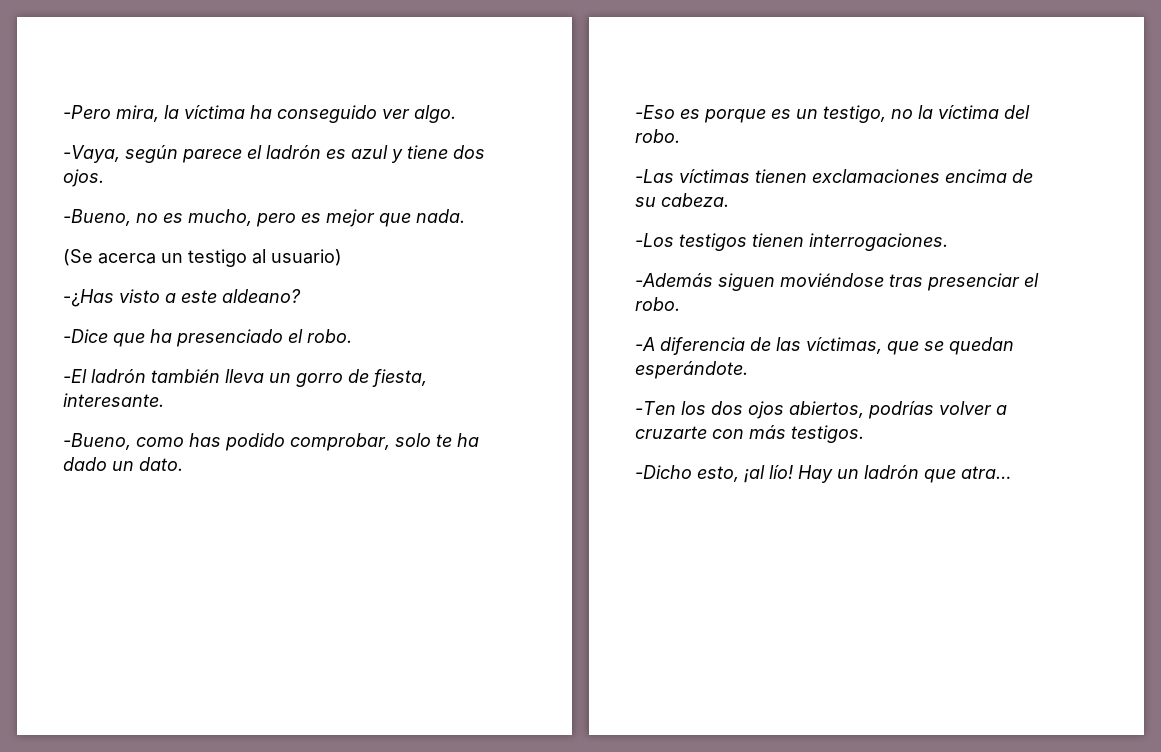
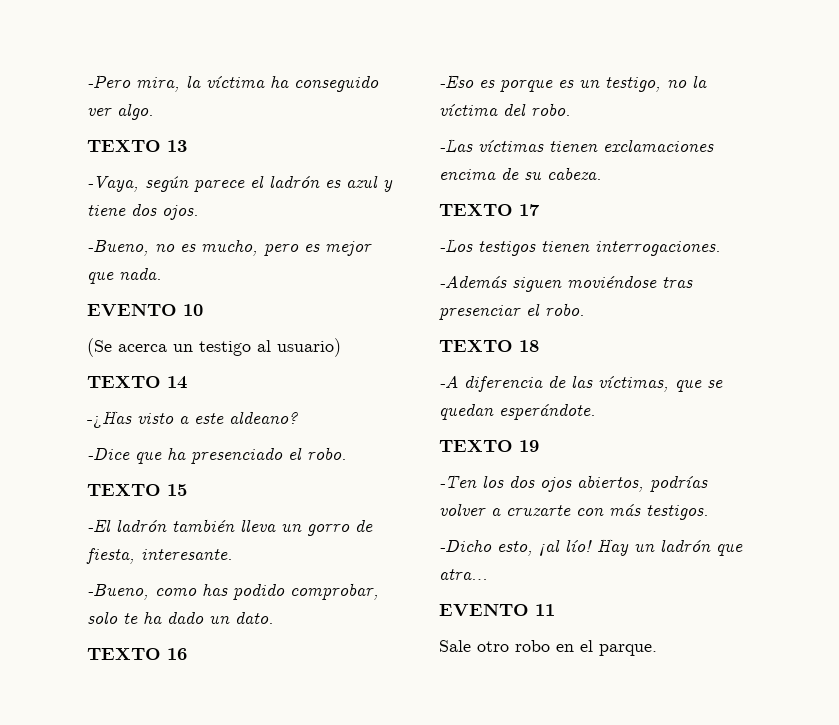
(456, 114) none -> [87,140,187,152] // TEXTO 13
(465, 216) none -> [87,303,203,316] // EVENTO 10
(342, 257) none -> [87,376,187,389] // TEXTO 14
(352, 336) none -> [87,484,187,496] // TEXTO 15
(183, 464) none -> [87,648,187,660] // TEXTO 16
(729, 200) none -> [439,204,540,216] // TEXTO 17
(680, 304) none -> [439,340,539,352] // TEXTO 18
(748, 370) none -> [439,440,539,452] // TEXTO 19
(1012, 472) none -> [439,603,555,616] [439,640,657,656] // EVENTO 11 // Sale otro robo en el parque.

